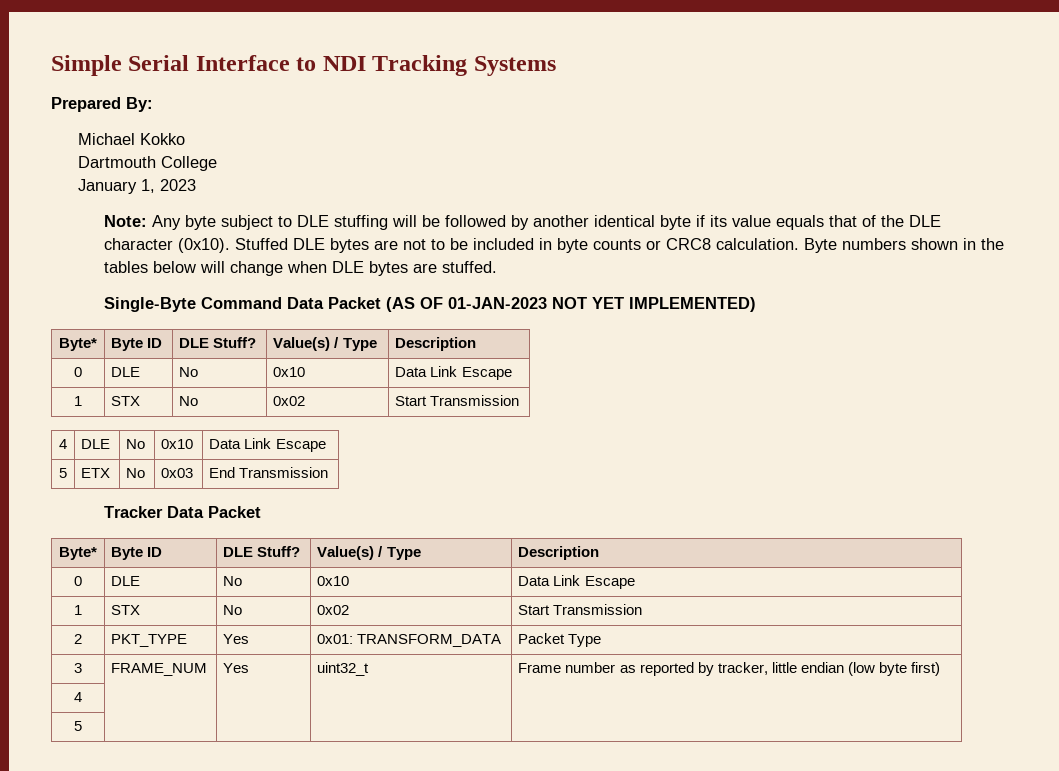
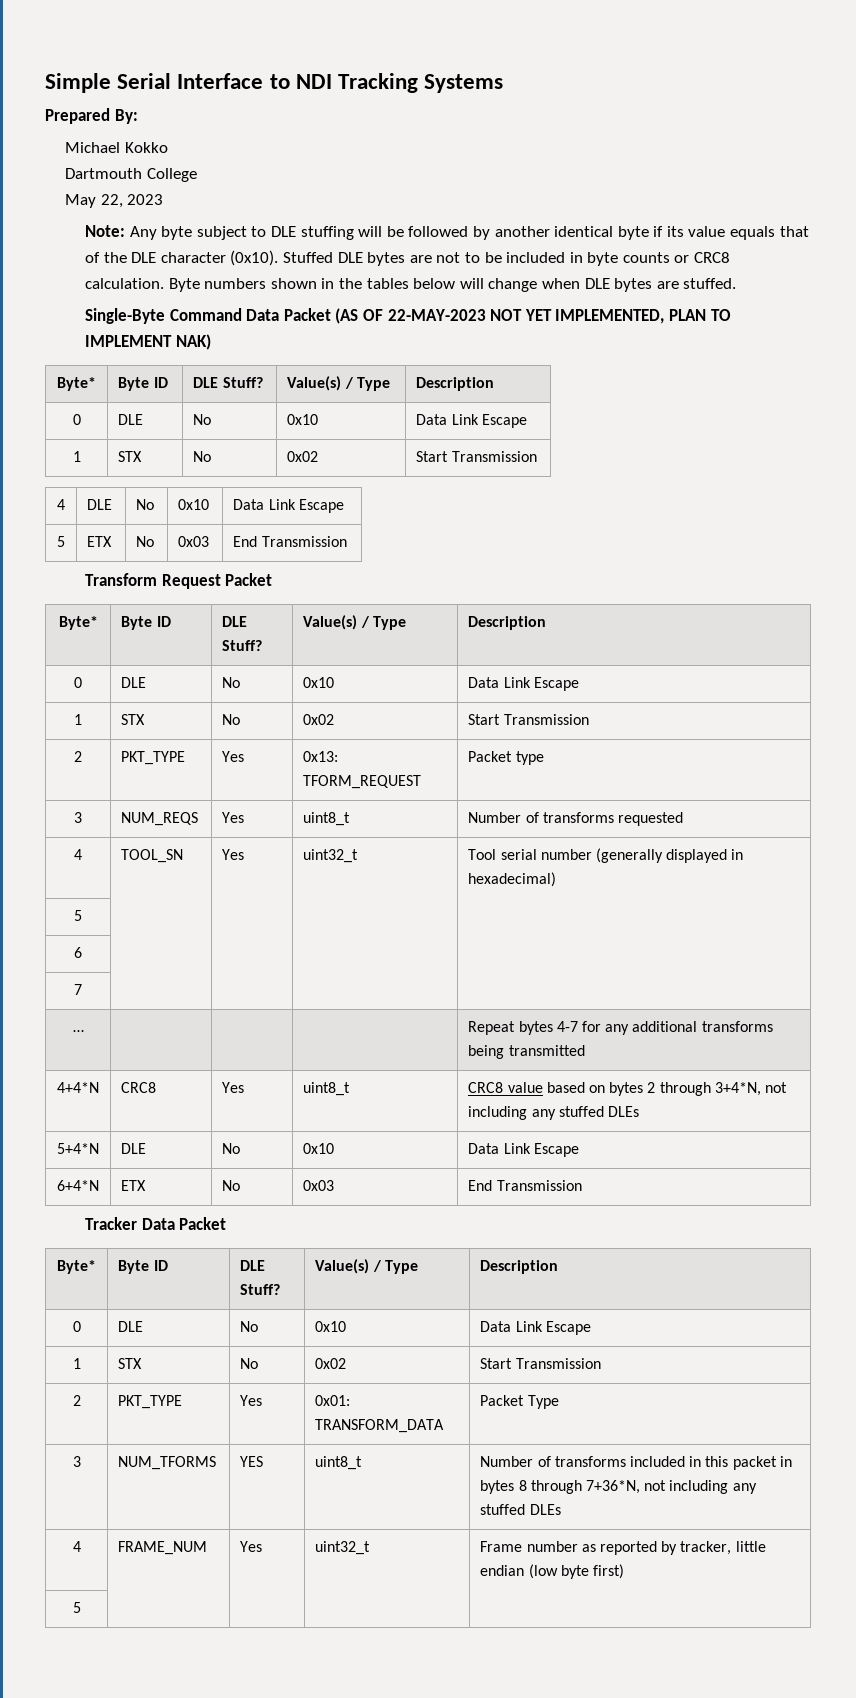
[77,179,155,194] January 1, -> [65,194,123,208] May 22,
[448,297,548,309] 01-JAN-2023 -> [387,309,486,321] 22-MAY-2023
[629,297,757,312] IMPLEMENTED) -> [555,309,731,324] [85,334,211,350] IMPLEMENTED, PLAN TO IMPLEMENT NAK)
(329, 472) none -> [85,573,273,589] [58,616,98,630] [121,616,171,630] [222,616,248,627] [222,640,263,651] [303,615,406,630] [468,616,547,630] [74,677,82,688] [121,677,147,688] [222,677,241,688] [303,677,335,688] [468,677,579,691] [74,714,82,725] [121,714,146,725] [222,714,241,725] [303,714,335,725] [468,714,589,725] [74,751,82,762] [121,751,186,765] [222,751,245,762] [303,751,339,762] [303,775,422,789] [468,751,544,765] [74,812,82,823] [121,812,199,826] [222,812,245,823] [303,812,351,826] [468,812,684,826] [74,849,82,860] [121,849,184,863] [222,849,245,860] [303,849,359,863] [468,848,744,863] [468,872,557,887] [74,910,82,921] [74,947,82,958] [74,984,82,995] [72,1030,84,1032] [468,1021,773,1035] [468,1045,585,1059] [57,1082,99,1093] [121,1082,157,1093] [222,1082,245,1093] [303,1082,351,1096] [468,1082,787,1096] [468,1106,640,1120] [57,1143,99,1154] [121,1143,147,1154] [222,1143,241,1154] [303,1143,335,1154] [468,1143,579,1157] [57,1180,99,1191] [121,1180,147,1191] [222,1180,241,1191] [303,1180,335,1191] [468,1180,582,1191] // Transform Request Packet // Byte* | Byte ID | DLE Stuff? | Value(s) / Type | Description // 0 | DLE | No | 0x10 | Data Link Escape // 1 | STX | No | 0x02 | Start Transmission // 2 | PKT_TYPE | Yes | 0x13: TFORM_REQUEST | Packet type // 3 | NUM_REQS | Yes | uint8_t | Number of transforms requested // 4 | TOOL_SN | Yes | uint32_t | Tool serial number (generally displayed in hexadecimal) // 5 | | | | // 6 | | | | // 7 | | | | // … | | | | Repeat bytes 4-7 for any additional transforms being transmitted // 4+4*N | CRC8 | Yes | uint8_t | CRC8 value based on bytes 2 through 3+4*N, not including any stuffed DLEs // 5+4*N | DLE | No | 0x10 | Data Link Escape // 6+4*N | ETX | No | 0x03 | End Transmission
(82, 668) none -> [118,1456,217,1470] [240,1456,264,1467] [315,1456,363,1470] [480,1456,792,1470] [480,1480,757,1494] [480,1504,561,1515] [72,1541,81,1552] | NUM_TFORMS | YES | uint8_t | Number of transforms included in this packet in bytes 8 through 7+36*N, not including any stuffed DLEs // 4
[74,692,82,702] // 4 | | | | -> (625, 1571) none

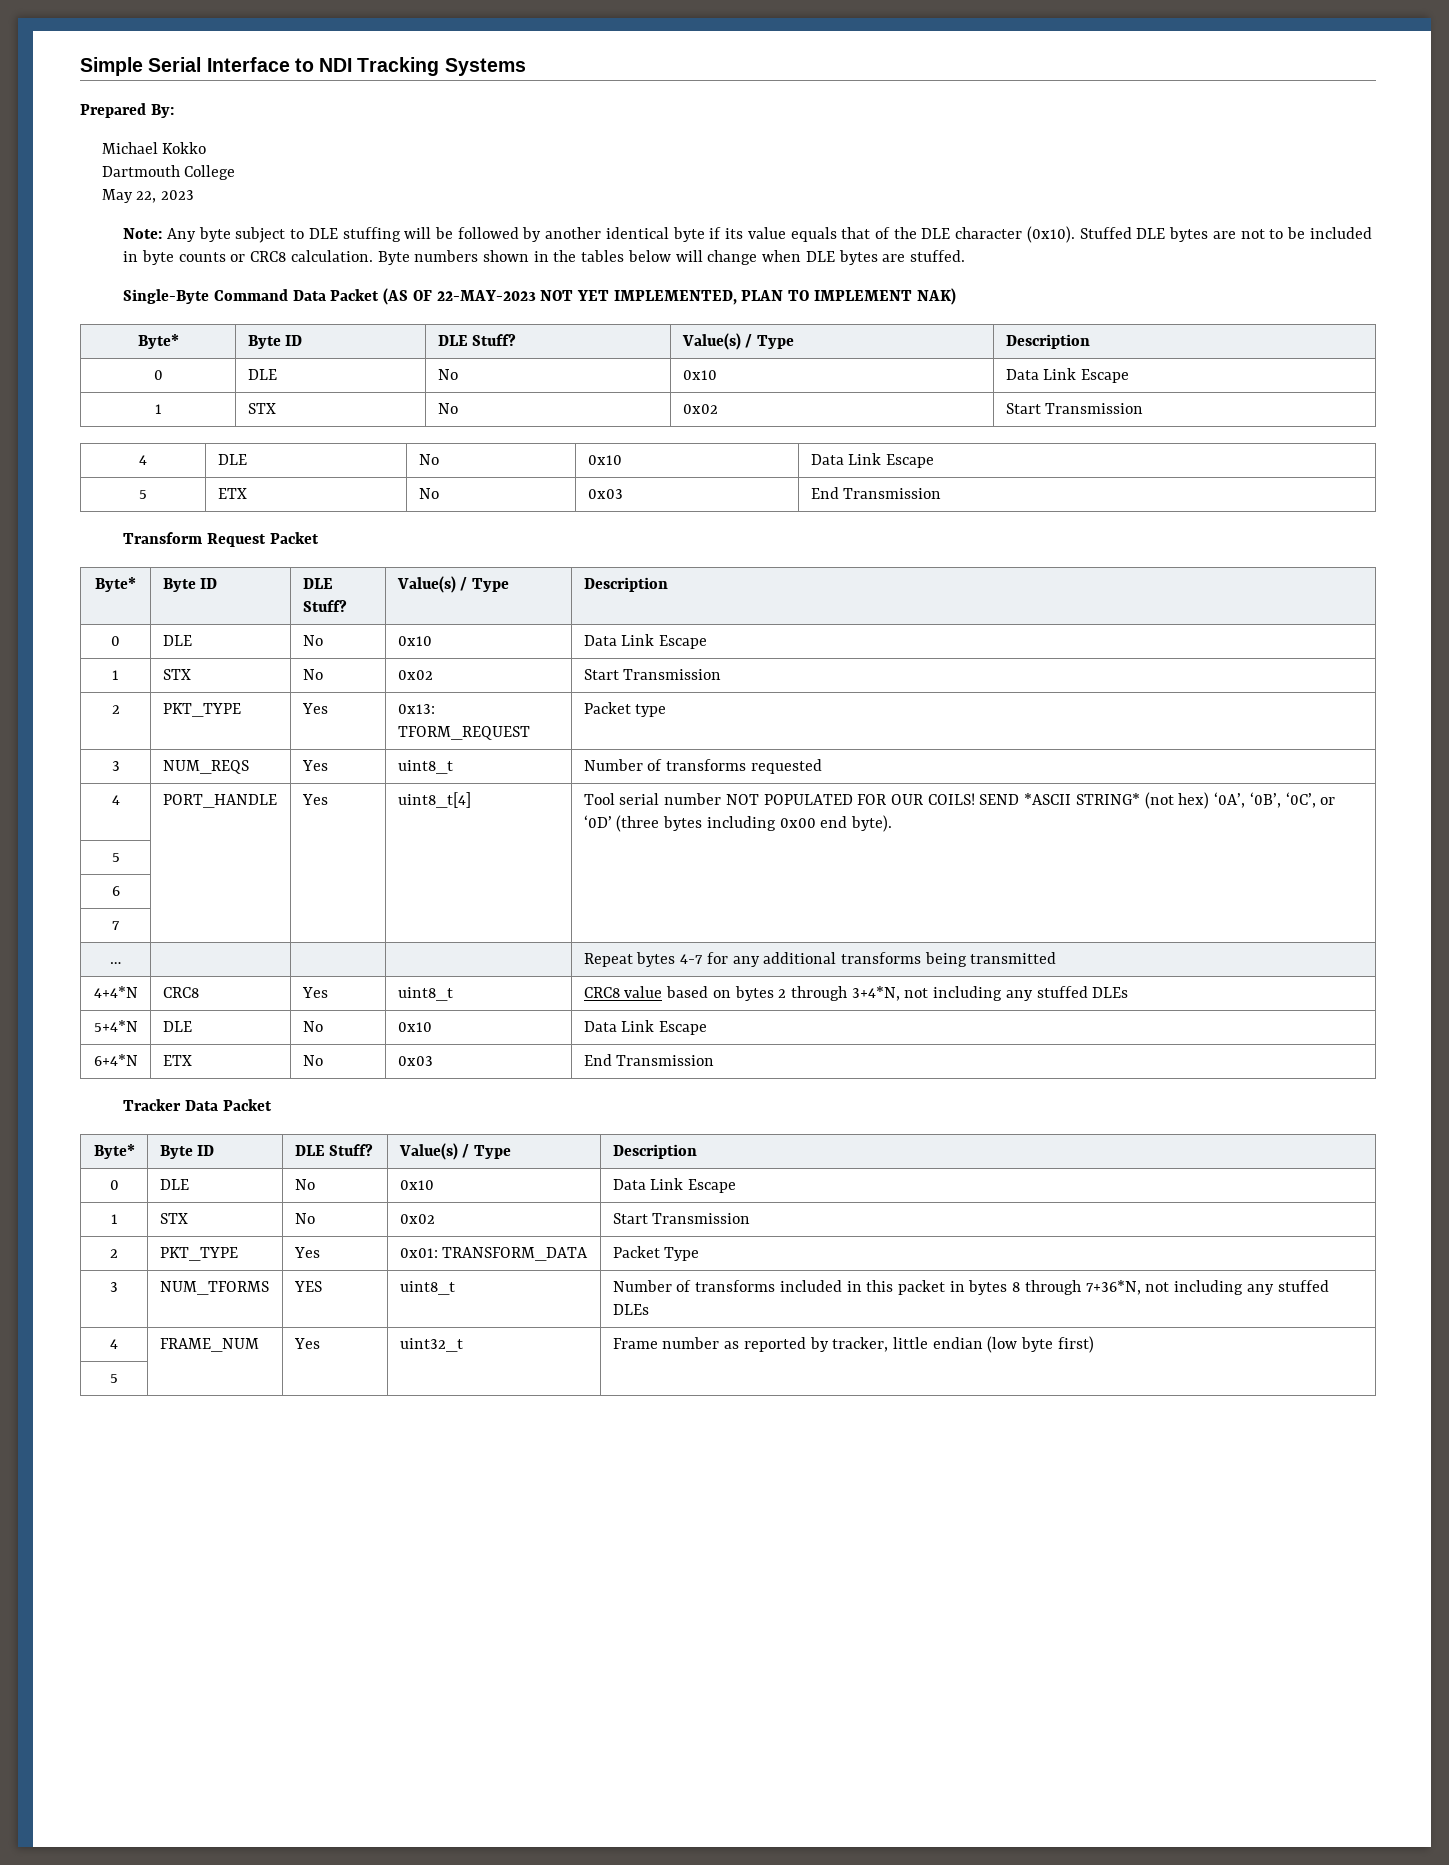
[121,849,184,863] [222,849,245,860] [303,849,359,863] TOOL_SN | Yes | uint32_t -> [162,794,277,808] [301,794,328,805] [397,792,471,808] PORT_HANDLE | Yes | uint8_t[4]
[596,848,744,863] [468,872,557,887] (generally displayed in hexadecimal) -> [725,792,1336,809] [583,815,893,832] NOT POPULATED FOR OUR COILS! SEND *ASCII STRING* (not hex) ‘0A’, ‘0B’, ‘0C’, or ‘0D’ (three bytes including 0x00 end byte).

